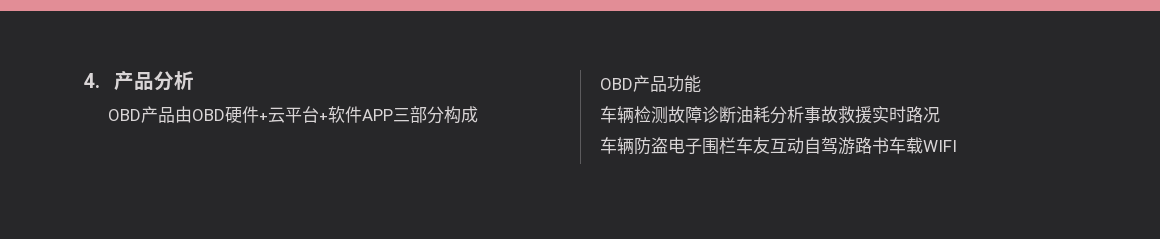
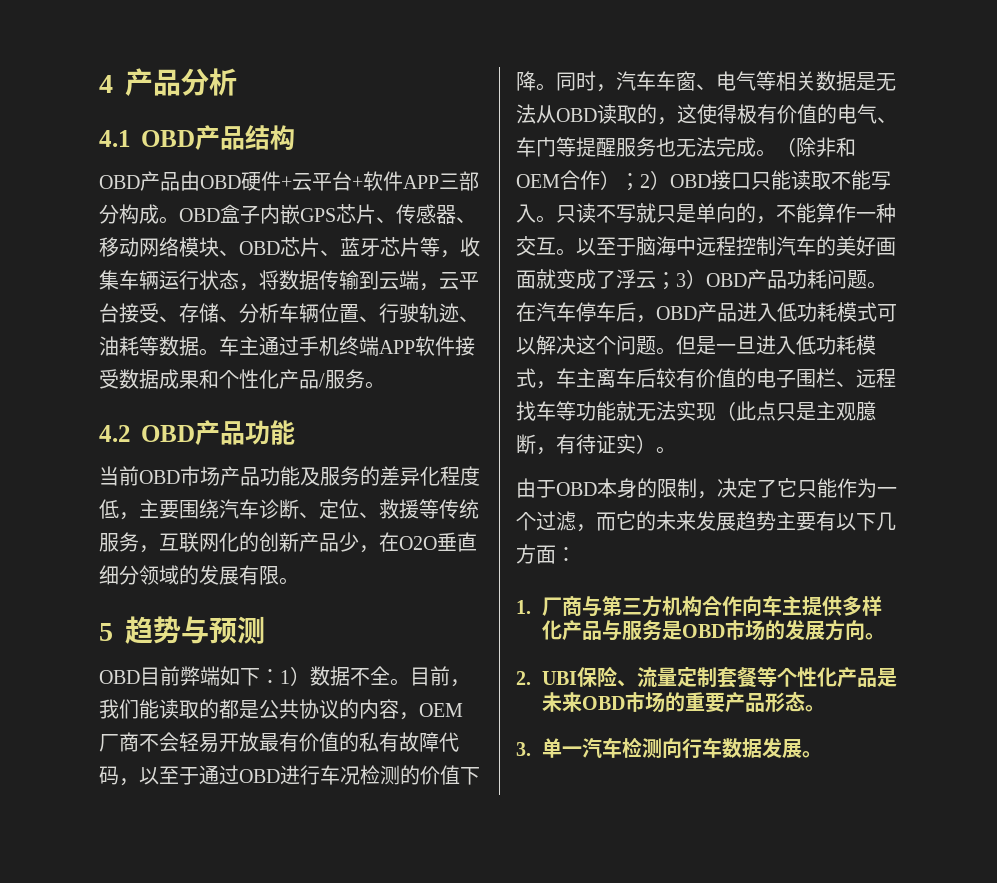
[84,73,100,88] 4. -> [99,75,113,93] 4
(195, 80) none -> [99,125,295,151] // 4.1 OBD产品结构
[600,75,701,93] [600,106,940,124] [600,137,957,155] // OBD产品功能 // 车辆检测故障诊断油耗分析事故救援实时路况 // 车辆防盗电子围栏车友互动自驾游路书车载WIFI -> [159,204,476,224] [99,237,480,258] [99,270,479,291] [99,303,479,323] [99,336,475,356] [99,369,385,389] [99,420,295,446] [99,466,480,486] [99,499,479,520] [99,532,477,553] [99,565,299,585] [99,616,266,644] [99,666,470,687] [99,699,463,720] [99,732,459,753] [99,765,480,786] [516,71,896,92] [516,104,897,125] [516,137,856,157] [516,170,891,191] [516,203,896,224] [516,236,896,256] [516,269,887,290] [516,302,897,323] [516,335,876,355] [516,368,896,389] [516,401,876,421] [516,434,676,455] [516,478,897,499] [516,511,896,532] [516,544,576,564] [516,595,883,617] [542,620,886,641] [516,666,898,688] [542,691,826,713] [516,737,823,759] 。OBD盒子内嵌GPS芯片、传感器、移动网络模块、OBD芯片、蓝牙芯片等，收集车辆运行状态，将数据传输到云端，云平台接受、存储、分析车辆位置、行驶轨迹、油耗等数据。车主通过手机终端APP软件接受数据成果和个性化产品/服务。 // 4.2 OBD产品功能 // 当前OBD市场产品功能及服务的差异化程度低，主要围绕汽车诊断、定位、救援等传统服务，互联网化的创新产品少，在O2O垂直细分领域的发展有限。 // 5趋势与预测 // OBD目前弊端如下：1）数据不全。目前，我们能读取的都是公共协议的内容，OEM厂商不会轻易开放最有价值的私有故障代码，以至于通过OBD进行车况检测的价值下降。同时，汽车车窗、电气等相关数据是无法从OBD读取的，这使得极有价值的电气、车门等提醒服务也无法完成。（除非和OEM合作）；2）OBD接口只能读取不能写入。只读不写就只是单向的，不能算作一种交互。以至于脑海中远程控制汽车的美好画面就变成了浮云；3）OBD产品功耗问题。在汽车停车后，OBD产品进入低功耗模式可以解决这个问题。但是一旦进入低功耗模式，车主离车后较有价值的电子围栏、远程找车等功能就无法实现（此点只是主观臆断，有待证实）。 // 由于OBD本身的限制，决定了它只能作为一个过滤，而它的未来发展趋势主要有以下几方面： // 1.厂商与第三方机构合作向车主提供多样化产品与服务是OBD市场的发展方向。 // 2. UBI保险、流量定制套餐等个性化产品是未来OBD市场的重要产品形态。 // 3.单一汽车检测向行车数据发展。

